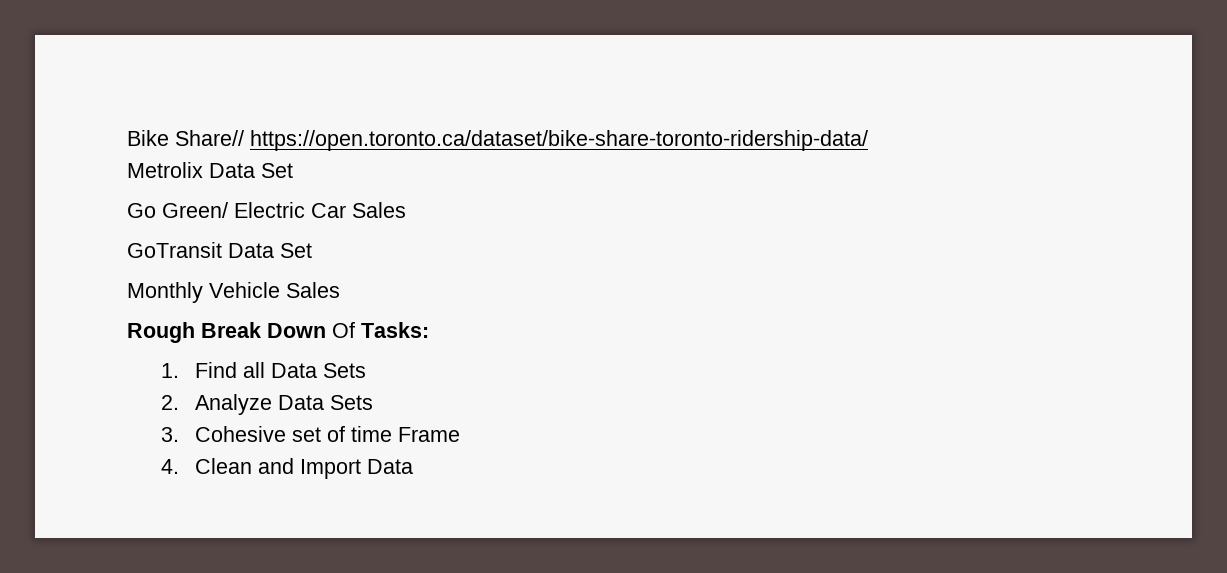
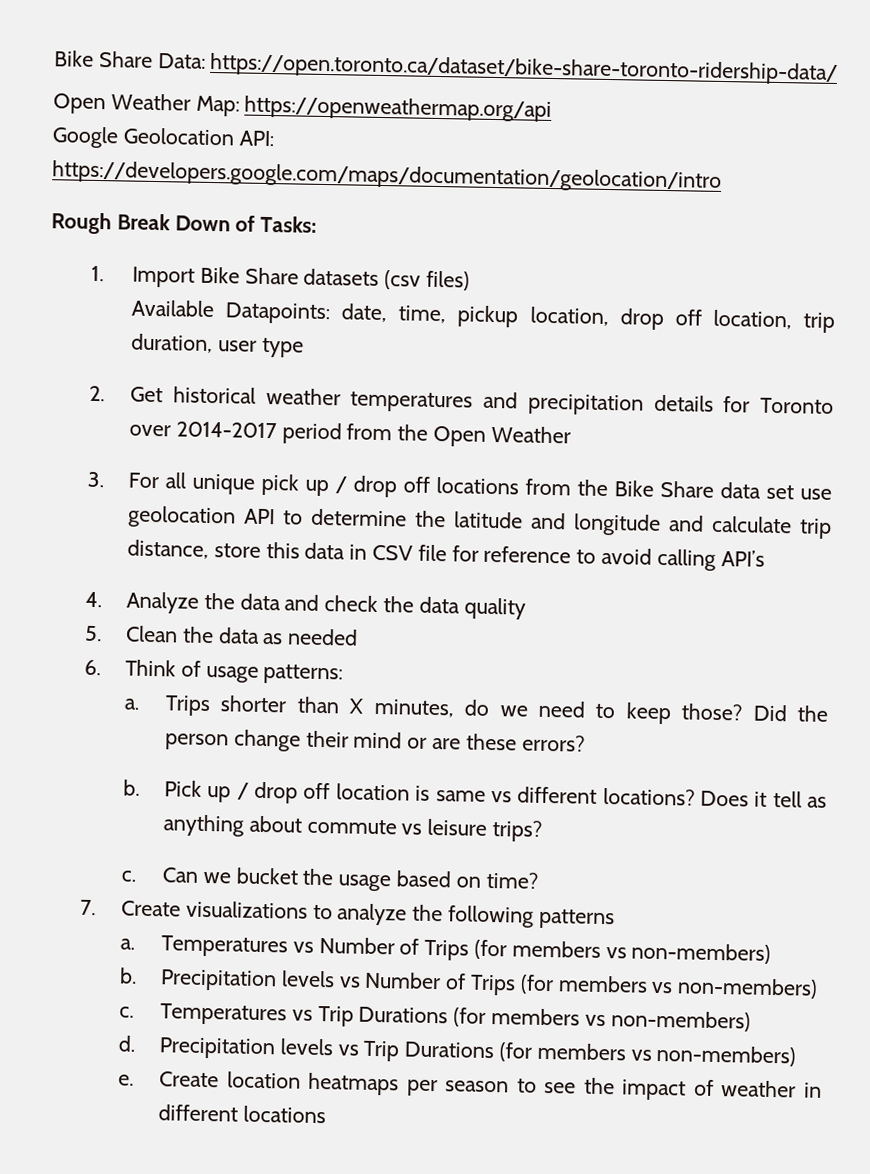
[127,130,244,146] Bike Share// -> [54,50,206,69] Bike Share Data:
[127,162,293,178] [127,202,406,218] [127,242,312,258] [127,282,340,303] Metrolix Data Set // Go Green/ Electric Car Sales // GoTransit Data Set // Monthly Vehicle Sales -> [53,93,553,122] [52,126,275,149] [52,160,722,193] Open Weather Map: https://openweathermap.org/api // Google Geolocation API: https://developers.google.com/maps/documentation/geolocation/intro
[332,322,355,338] Of -> [235,215,256,232] of
[195,362,367,378] [161,394,374,415] [161,426,461,442] [161,458,414,479] Find all Data Sets // 2. Analyze Data Sets // 3. Cohesive set of time Frame // 4. Clean and Import Data -> [132,266,471,291] [131,299,836,334] [131,333,304,358] [89,385,835,416] [129,421,571,447] [87,471,832,500] [128,505,832,539] [127,539,765,571] [85,591,526,620] [84,625,359,646] [84,659,344,685] [124,695,829,725] [165,729,585,752] [123,779,828,808] [163,814,543,842] [121,867,538,892] [80,899,615,930] [120,935,772,964] [119,967,819,999] [119,1003,751,1032] [118,1035,797,1067] [118,1071,822,1101] [158,1104,326,1124] Import Bike Share datasets (csv files) // Available Datapoints: date, time, pickup location, drop off location, trip duration, user type // 2. Get historical weather temperatures and precipitation details for Toronto over 2014-2017 period from the Open Weather // 3. For all unique pick up / drop off locations from the Bike Share data set use geolocation API to determine the latitude and longitude and calculate trip distance, store this data in CSV file for reference to avoid calling API’s // 4. Analyze the data and check the data quality // 5. Clean the data as needed // 6. Think of usage patterns: // a. Trips shorter than X minutes, do we need to keep those? Did the person change their mind or are these errors? // b. Pick up / drop off location is same vs different locations? Does it tell as anything about commute vs leisure trips? // c. Can we bucket the usage based on time? // 7. Create visualizations to analyze the following patterns // a. Temperatures vs Number of Trips (for members vs non-members) // b. Precipitation levels vs Number of Trips (for members vs non-members) // c. Temperatures vs Trip Durations (for members vs non-members) // d. Precipitation levels vs Trip Durations (for members vs non-members) // e. Create location heatmaps per season to see the impact of weather in different locations

